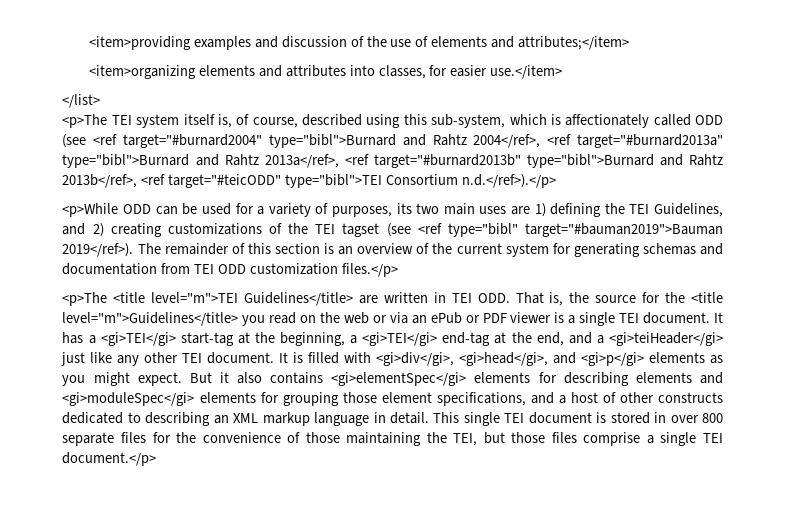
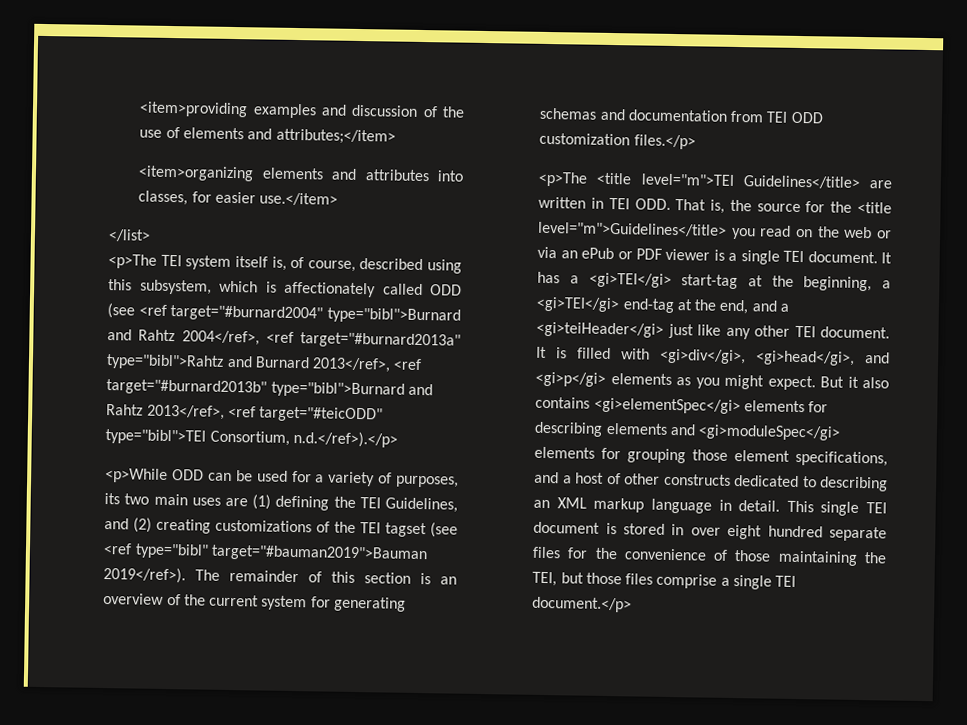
[431,114,506,128] sub-system, -> [139,279,212,295] subsystem,
[62,154,339,168] type="bibl">Burnard and Rahtz 2013a</ref>, -> [106,354,392,373] type="bibl">Rahtz and Burnard 2013</ref>,
[62,174,138,188] 2013b</ref>, -> [146,404,225,420] 2013</ref>,
[386,174,459,185] Consortium -> [209,430,290,446] Consortium,
[534,203,546,217] 1) -> [252,494,272,510] (1)
[92,223,104,237] 2) -> [133,517,153,533] (2)
[702,413,724,423] 800 -> [727,524,823,540] eight hundred

